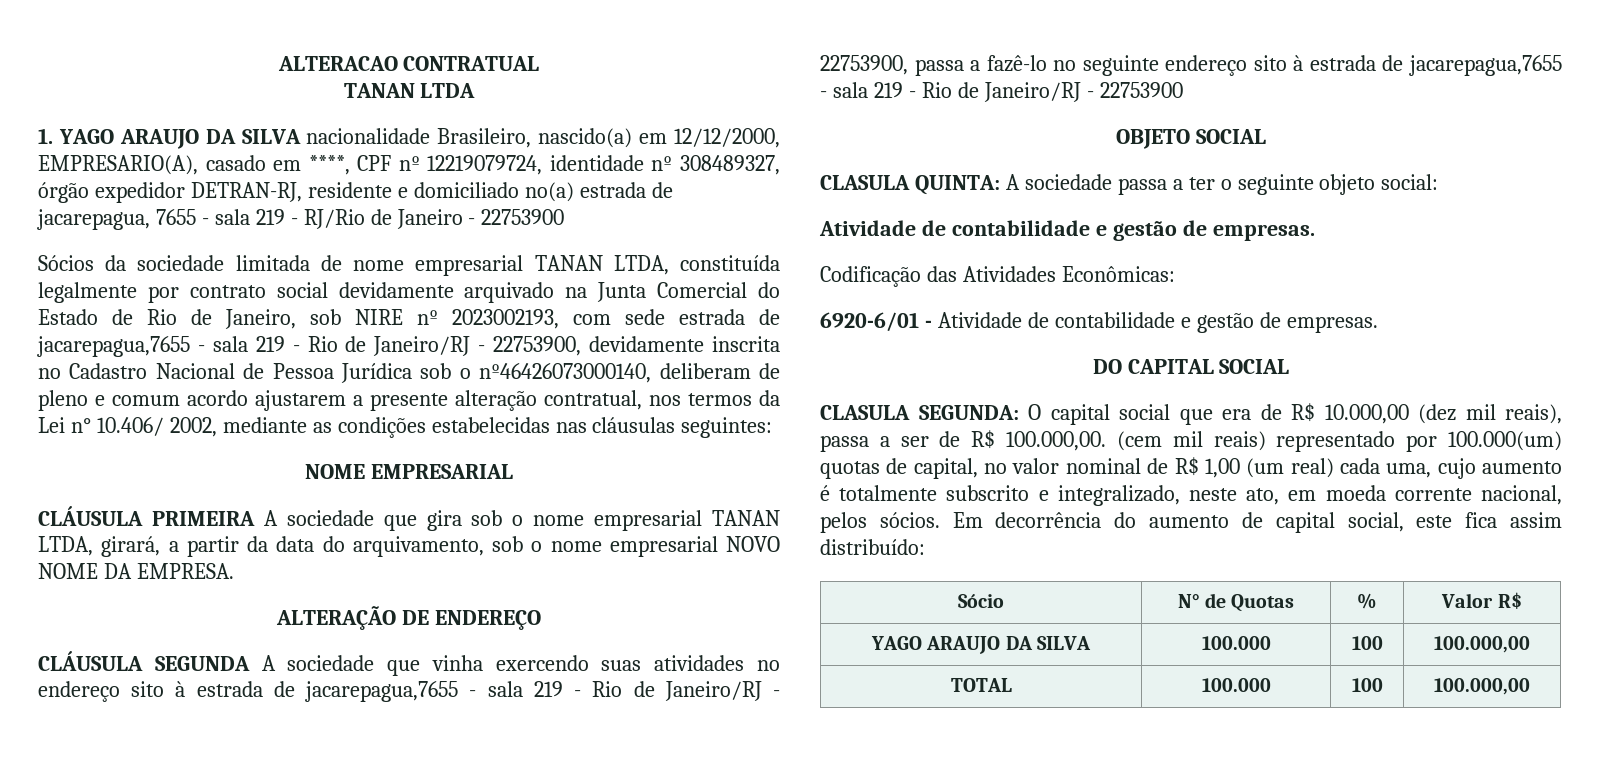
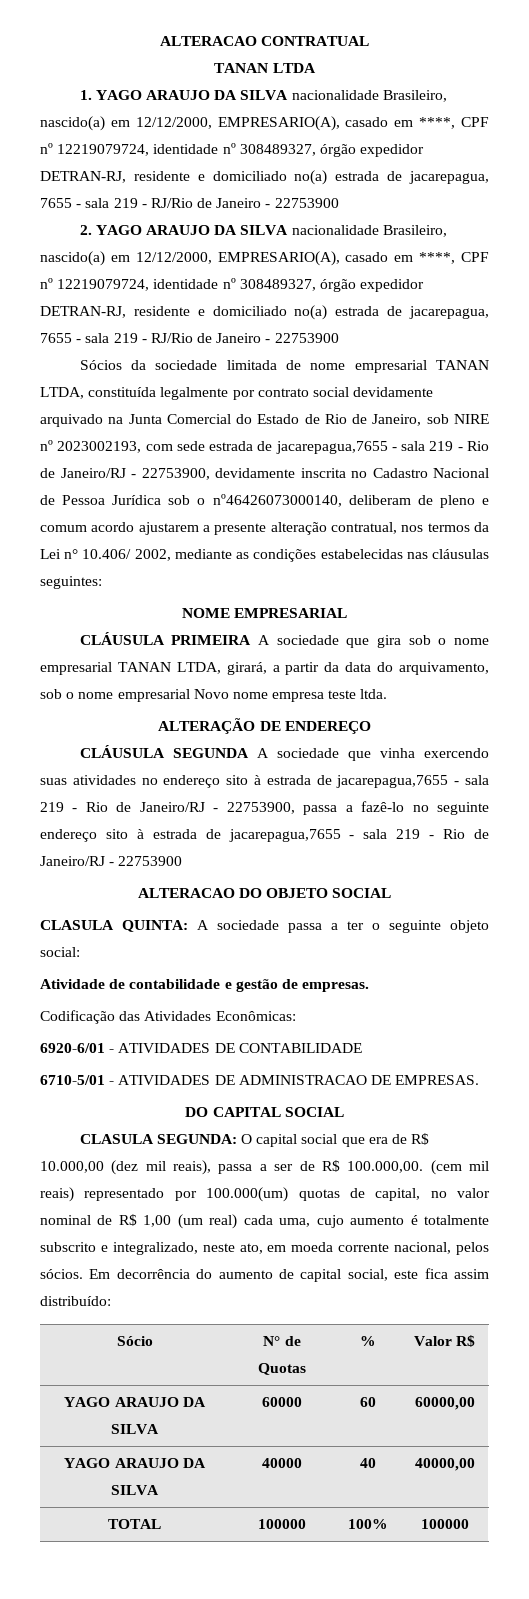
(565, 217) none -> [79,225,447,237] [40,251,489,266] [40,278,425,292] [40,305,489,320] [40,333,339,343] // 2. YAGO ARAUJO DA SILVA nacionalidade Brasileiro, nascido(a) em 12/12/2000, EMPRESARIO(A), casado em ****, CPF nº 12219079724, identidade nº 308489327, órgão expedidor DETRAN-RJ, residente e domiciliado no(a) estrada de jacarepagua, 7655 - sala 219 - RJ/Rio de Janeiro - 22753900
[726,536,780,552] [38,563,234,579] NOVO NOME DA EMPRESA. -> [193,689,388,702] Novo nome empresa teste ltda.
(1183, 90) none -> [137,888,262,898] ALTERACAO DO
[937,312,1378,333] Atividade de contabilidade e gestão de empresas. -> [118,1043,362,1053] [40,1075,480,1085] ATIVIDADES DE CONTABILIDADE // 6710-5/01 - ATIVIDADES DE ADMINISTRACAO DE EMPRESAS.
[1201,636,1271,650] [1351,636,1383,650] [1434,636,1530,653] [950,678,1012,692] [1201,678,1271,692] [1351,678,1383,692] [1434,678,1530,695] 100.000 | 100 | 100.000,00 // TOTAL | 100.000 | 100 | 100.000,00 -> [262,1397,302,1407] [360,1397,376,1407] [414,1397,475,1410] [64,1458,206,1468] [111,1485,159,1495] [262,1458,302,1468] [360,1458,376,1468] [414,1458,475,1471] [108,1519,161,1529] [258,1519,306,1529] [348,1519,388,1529] [420,1519,469,1529] 60000 | 60 | 60000,00 // YAGO ARAUJO DA SILVA | 40000 | 40 | 40000,00 // TOTAL | 100000 | 100% | 100000

